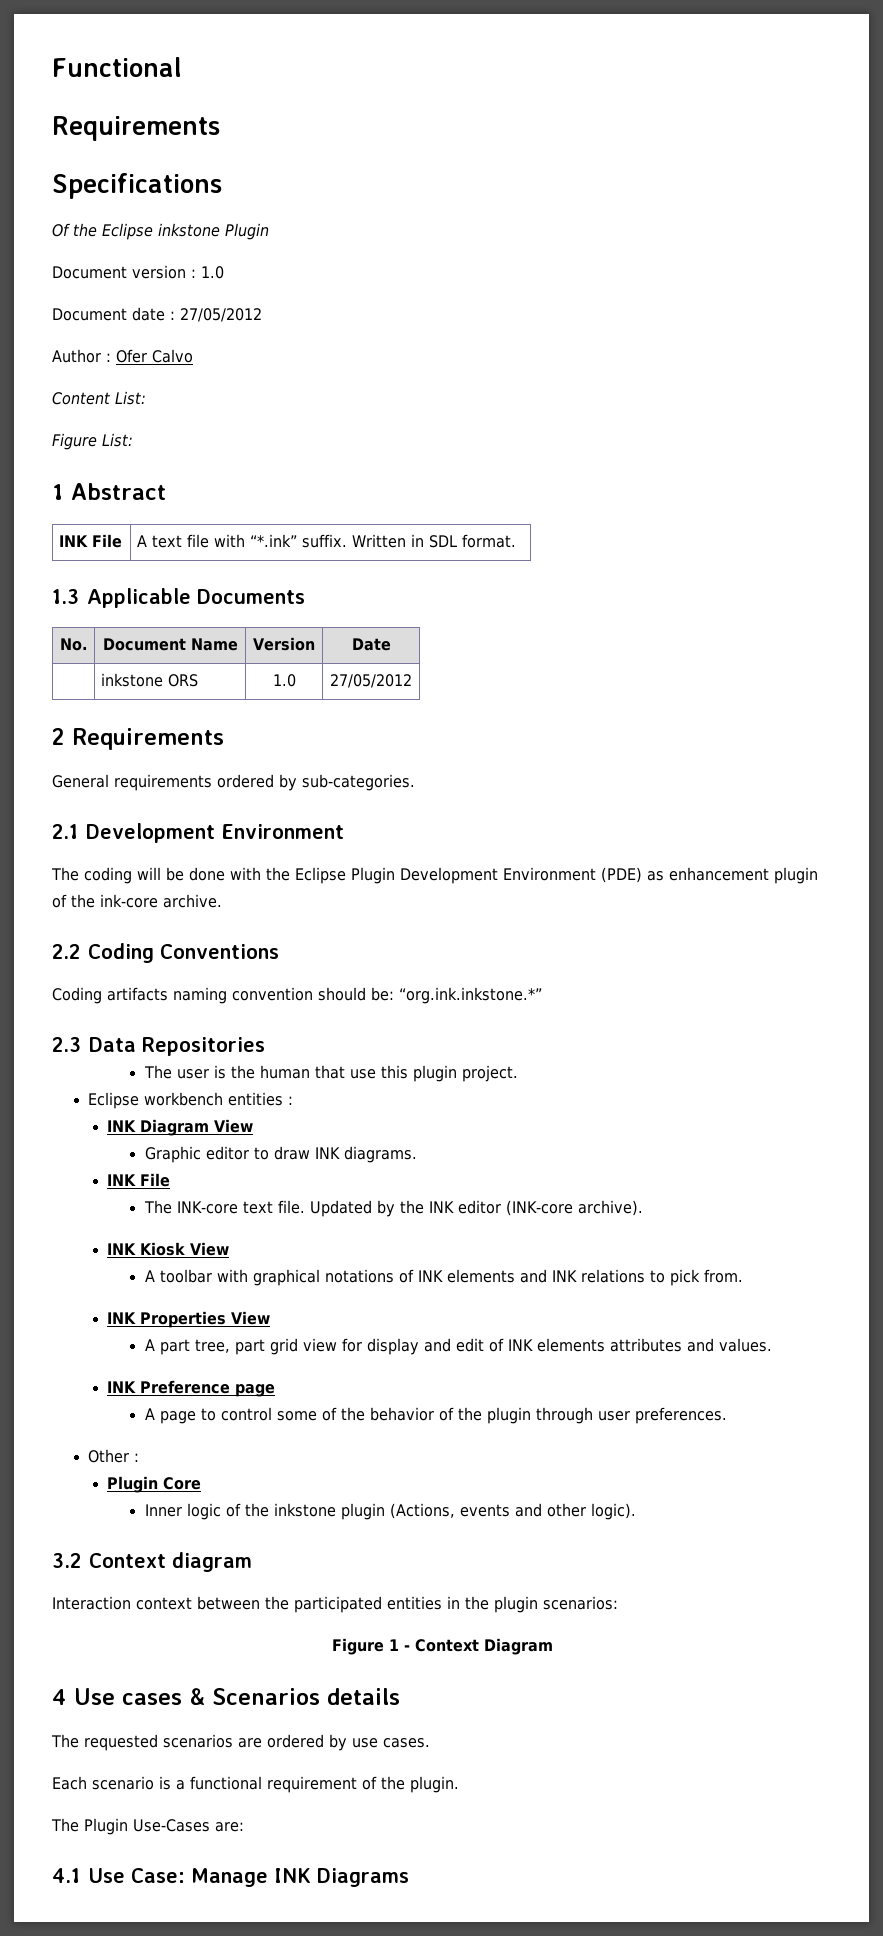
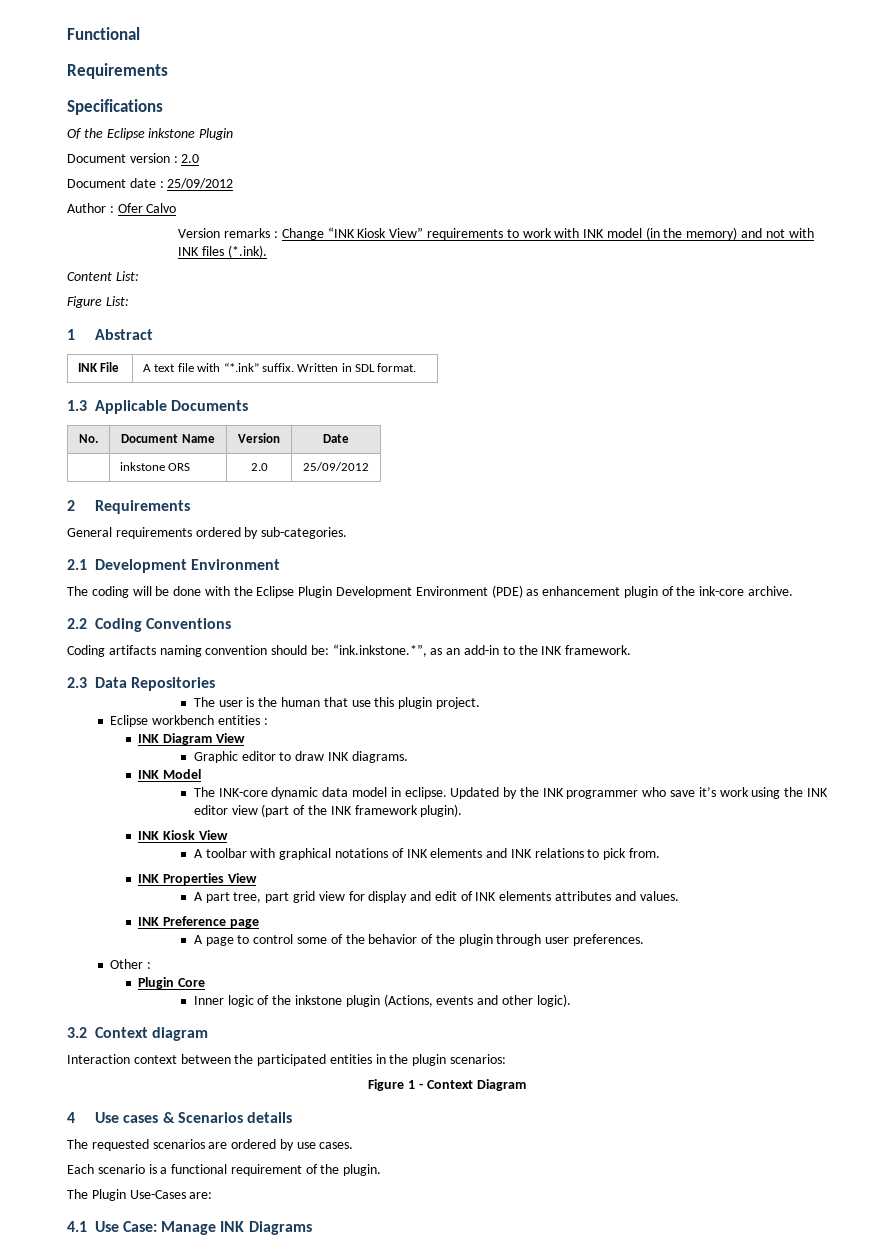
[201,266,224,279] 1.0 -> [181,154,200,163] 2.0
[180,308,262,322] 27/05/2012 -> [167,178,234,189] 25/09/2012
(193, 356) none -> [178,227,814,240] [178,245,268,258] // Version remarks : Change “INK Kiosk View” requirements to work with INK model (in the memory) and not with INK files (*.ink).
[272,674,296,687] [330,674,412,688] 1.0 | 27/05/2012 -> [250,463,268,471] [303,462,369,471] 2.0 | 25/09/2012
[399,987,542,1004] “org.ink.inkstone.*” -> [332,644,632,657] “ink.inkstone.*”, as an add-in to the INK framework.
[140,1173,171,1187] File -> [162,769,201,779] Model
[242,1200,643,1217] text file. Updated by the INK editor (INK-core archive). -> [271,787,828,799] [193,804,463,817] dynamic data model in eclipse. Updated by the INK programmer who save it’s work using the INK editor view (part of the INK framework plugin).

